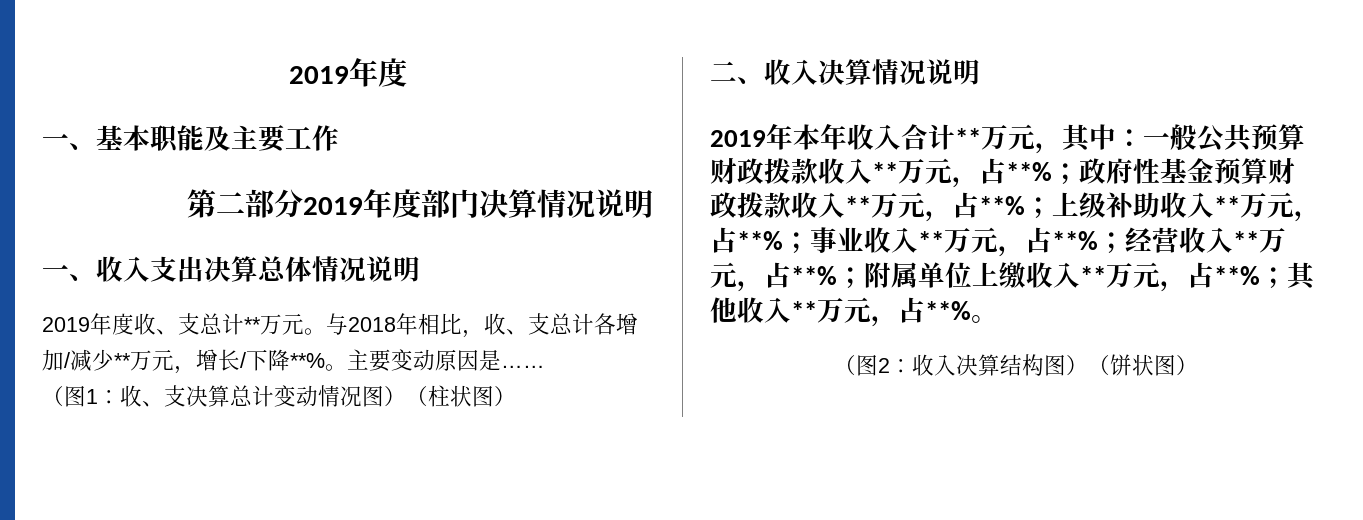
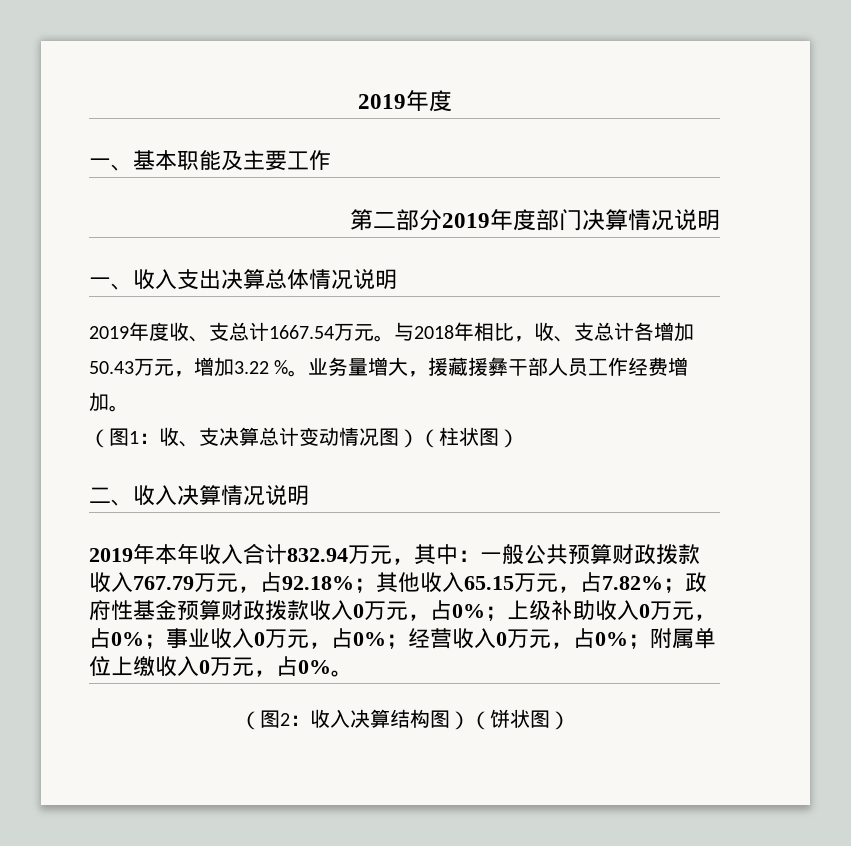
[244,317,261,332] ** -> [269,325,334,339] 1667.54
[64,349,545,374] /减少**万元，增长/下降**%。主要变动原因是…… -> [89,357,689,377] [89,392,129,412] 50.43万元，增加3.22 %。业务量增大，援藏援彝干部人员工作经费增加。
[955,128,981,147] ** -> [287,548,348,562] 832.94
[872,158,1052,188] **万元，占**% -> [133,572,663,593] 767.79万元，占92.18%；其他收入65.15万元，占7.82%
[845,192,1025,222] **万元，占**% -> [353,600,485,621] 0万元，占0%
[1214,192,1321,222] [710,227,783,253] **万元，占**% -> [639,601,716,621] [89,628,144,648] 0万元，占0%
[918,227,1098,257] **万元，占**% -> [254,628,386,649] 0万元，占0%
[1233,228,1286,253] [710,262,837,292] **万元，占**% -> [496,628,628,649] 0万元，占0%
[1080,262,1317,292] [710,297,971,327] **万元，占**%；其他收入**万元，占**% -> [199,656,331,677] 0万元，占0%

